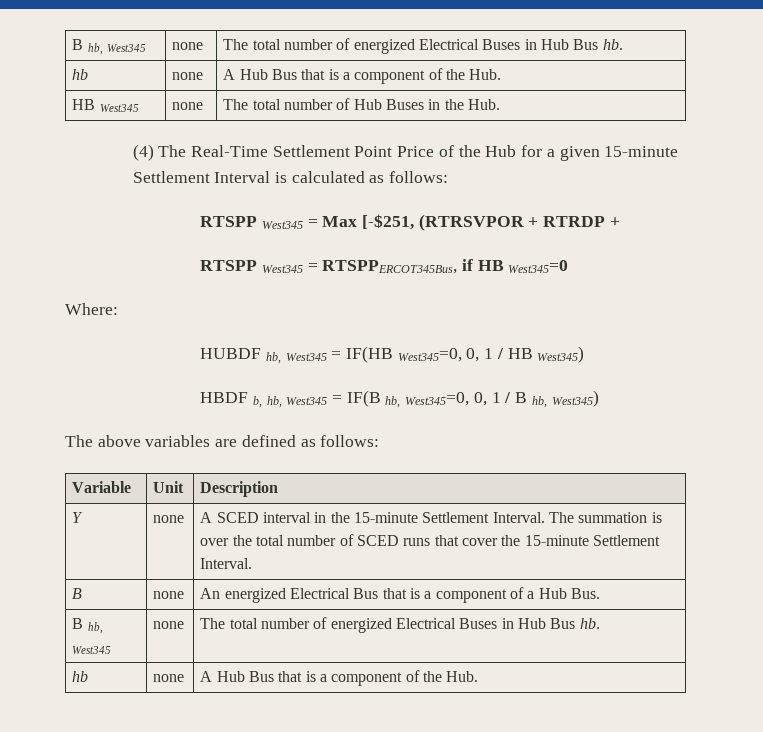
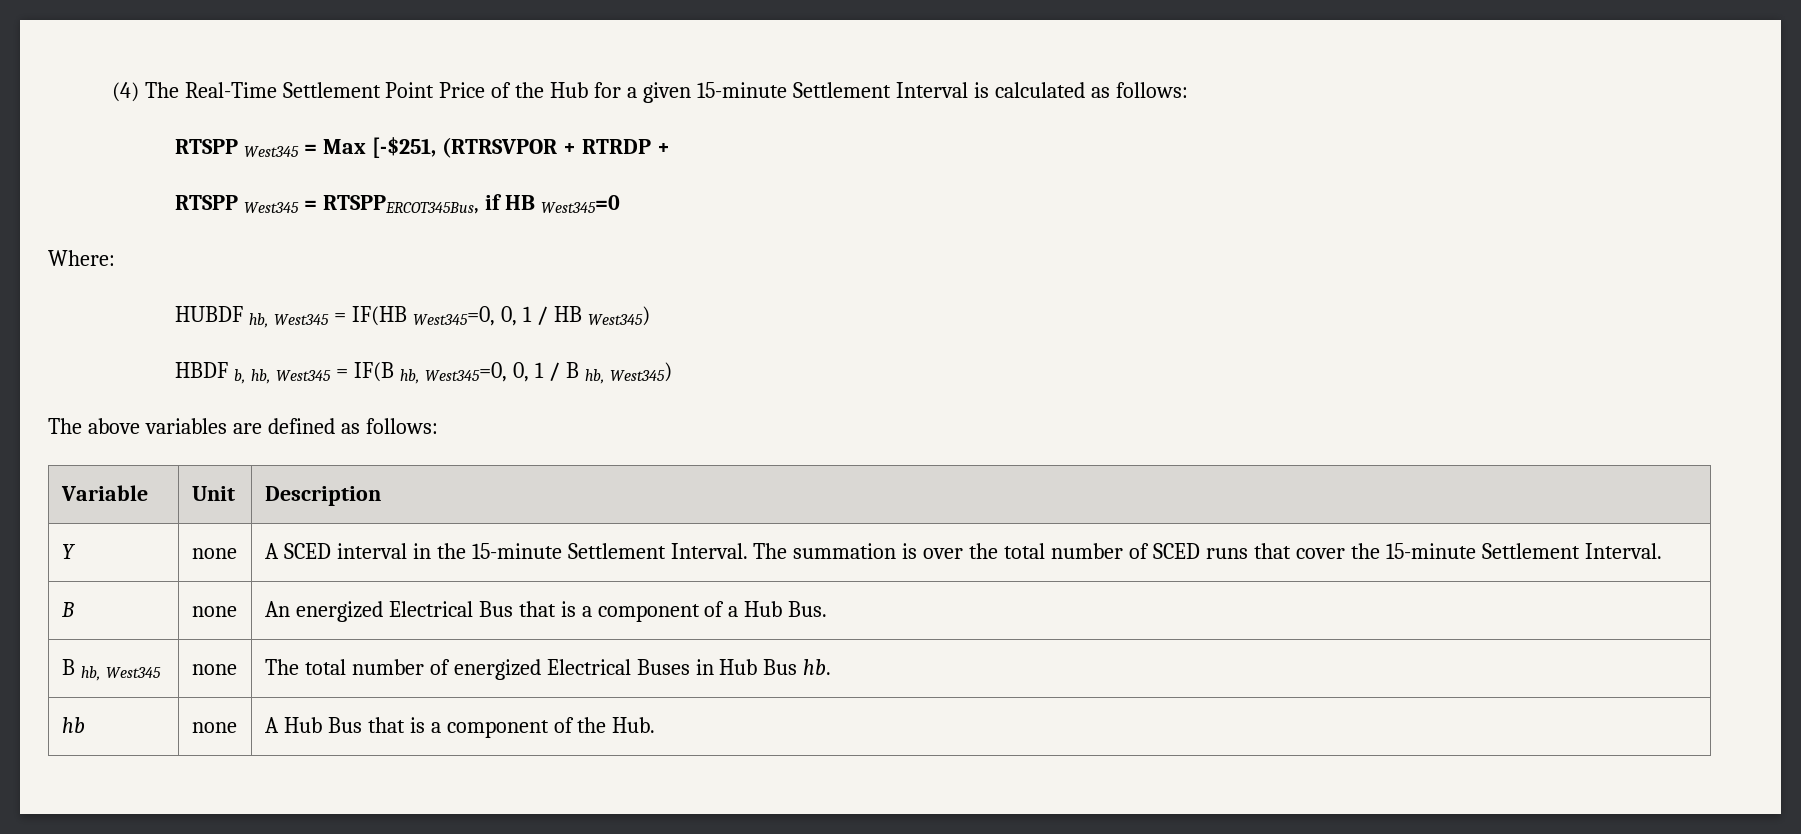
[72,39,147,55] [172,42,204,50] [223,38,623,54] [72,69,89,80] [172,72,204,80] [223,68,502,84] [72,99,139,112] [172,102,204,110] [223,98,500,110] B hb, West345 | none | The total number of energized Electrical Buses in Hub Bus hb. // hb | none | A Hub Bus that is a component of the Hub. // HB West345 | none | The total number of Hub Buses in the Hub. // -> (111, 92) none

